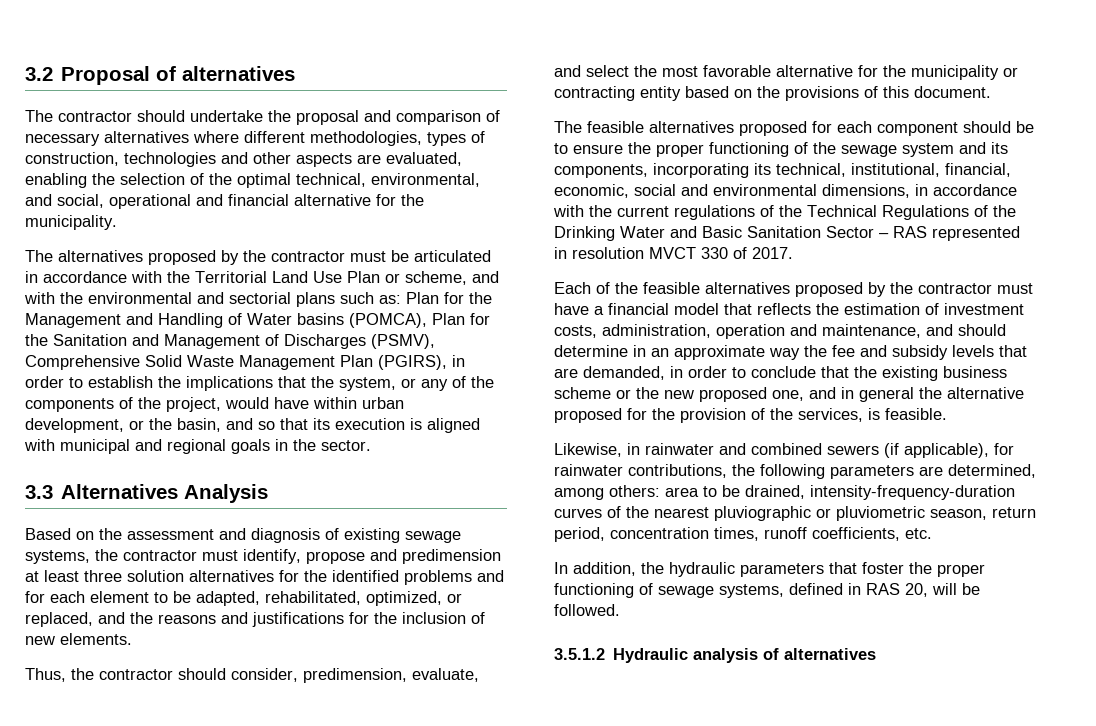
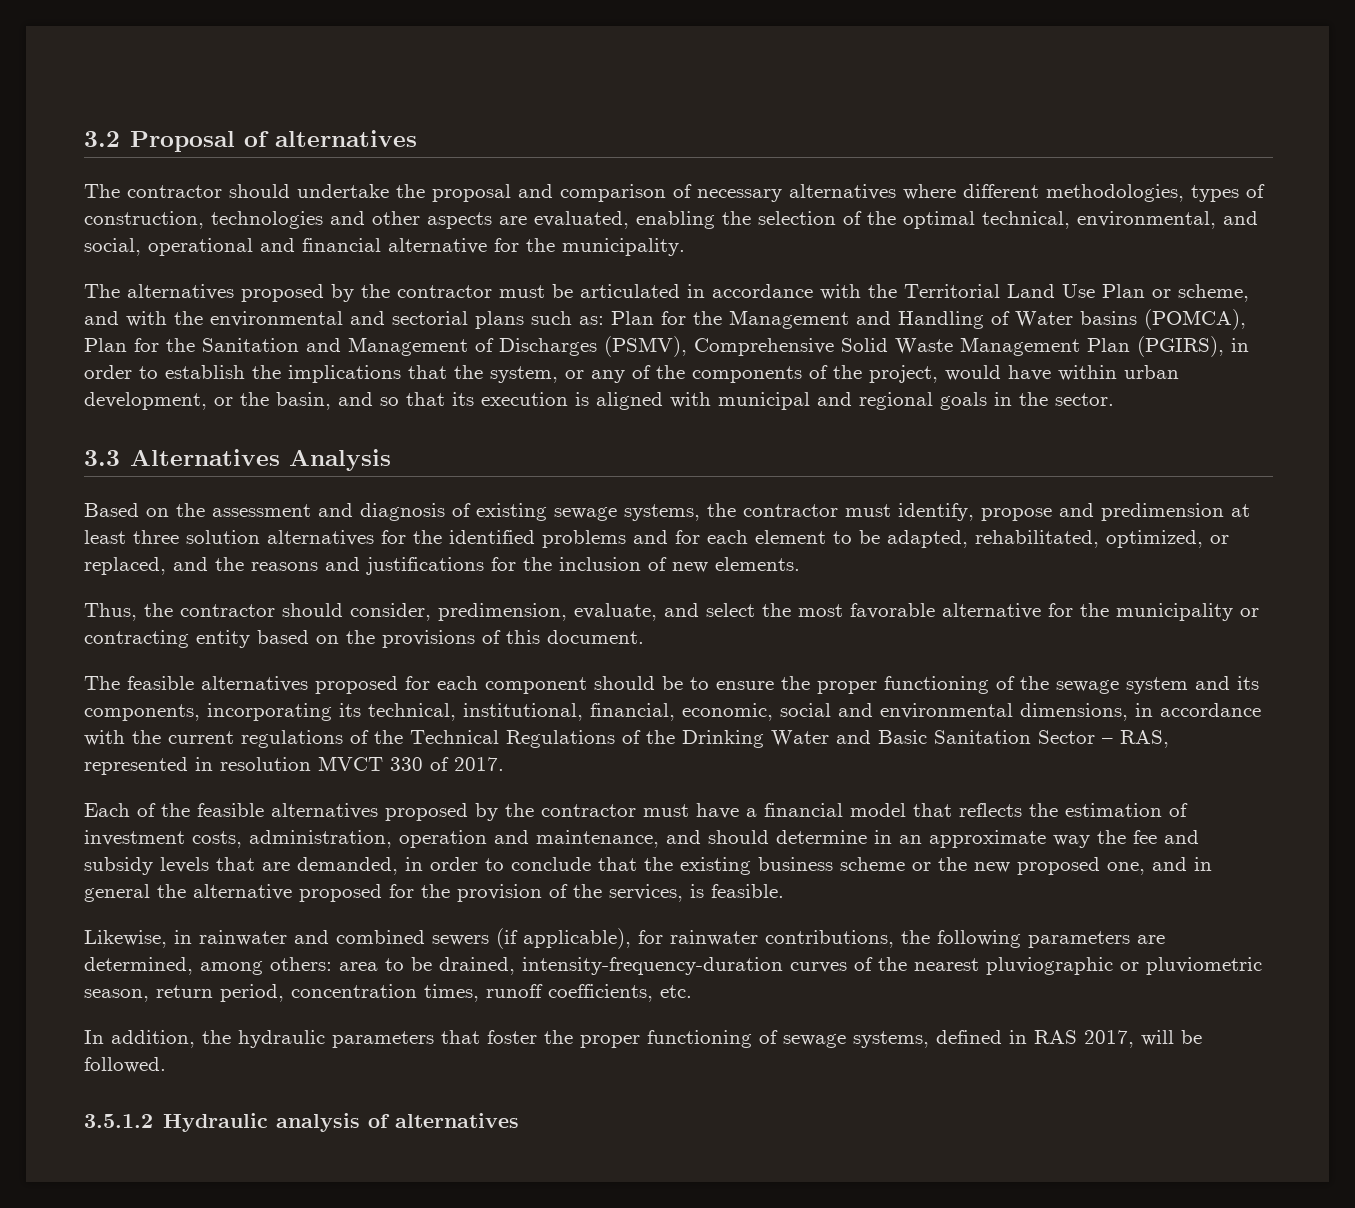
[893,226,927,238] RAS -> [1120,730,1169,748] RAS,
[905,583,928,597] 20, -> [1084,1030,1134,1048] 2017,

